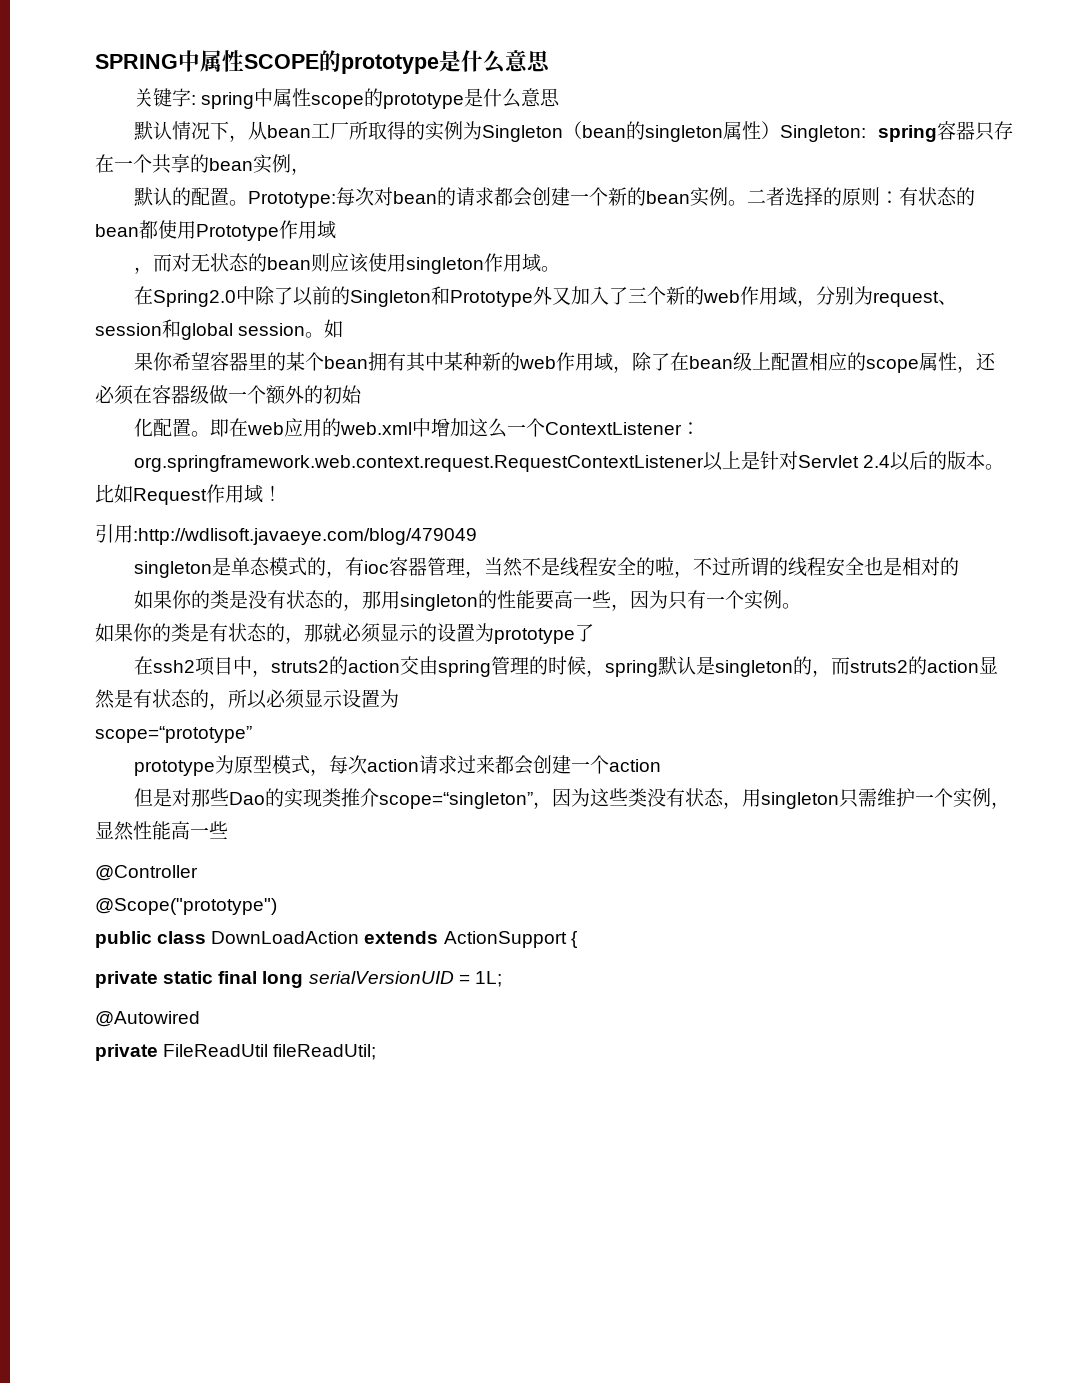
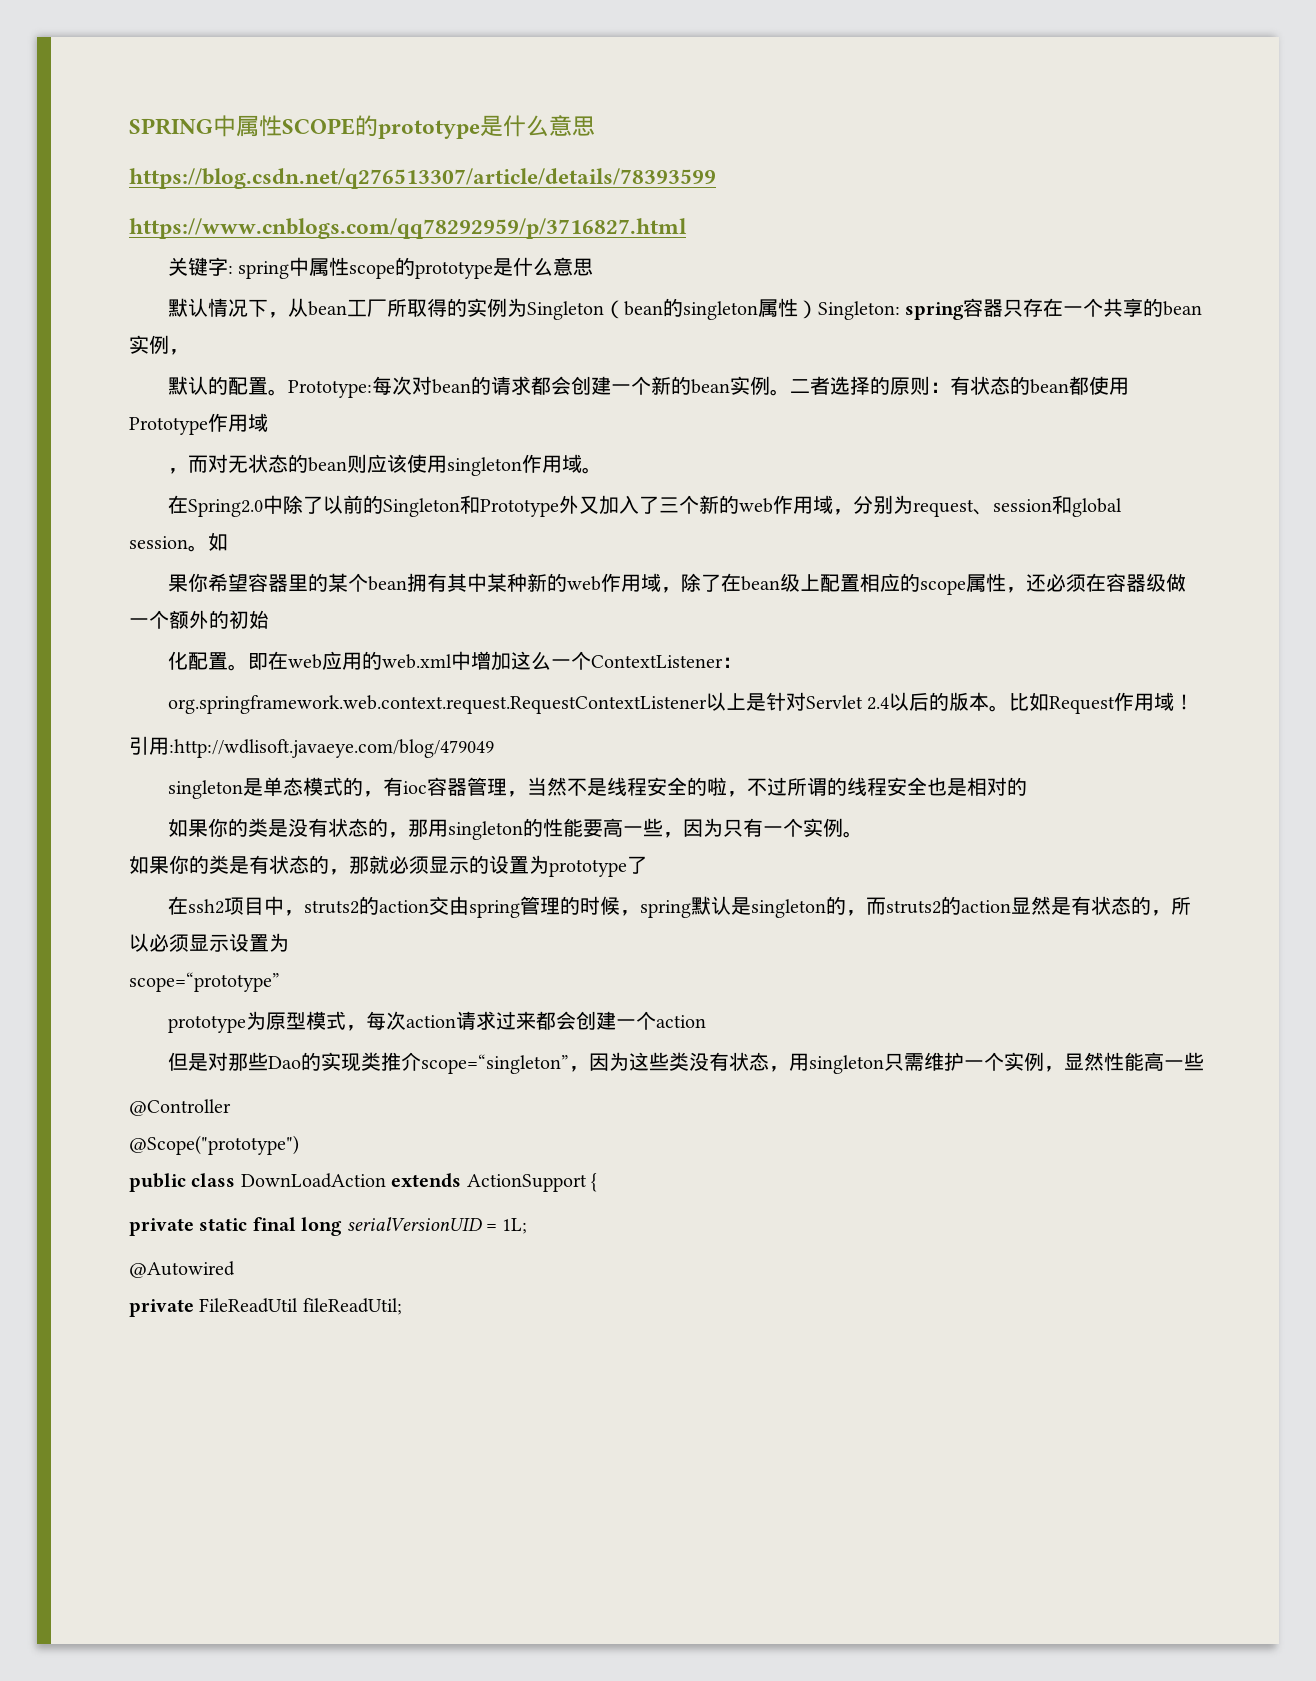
(551, 61) none -> [129,168,716,189] [129,218,687,239] // https://blog.csdn.net/q276513307/article/details/78393599 // https://www.cnblogs.com/qq78292959/p/3716827.html

